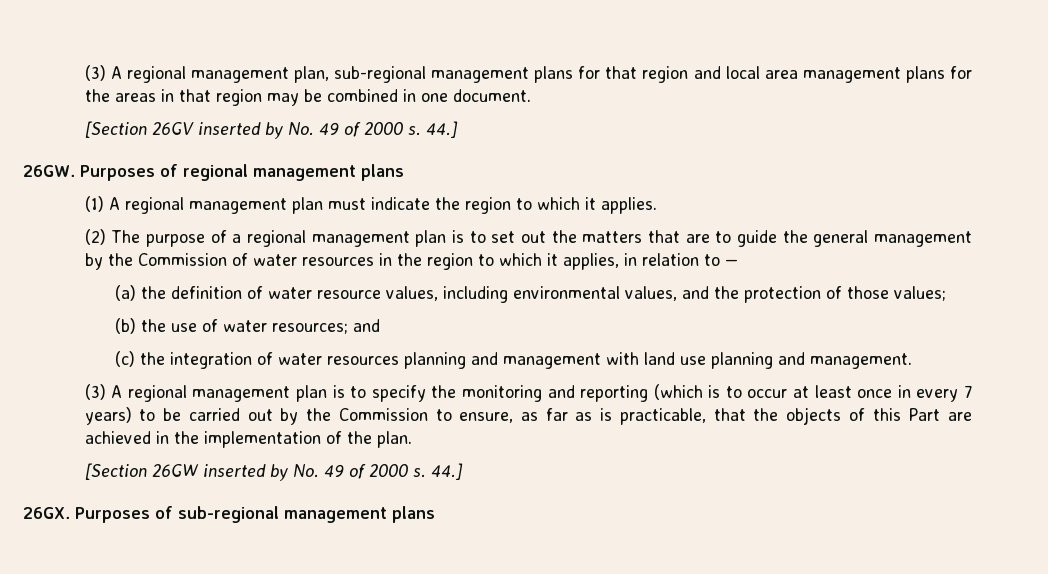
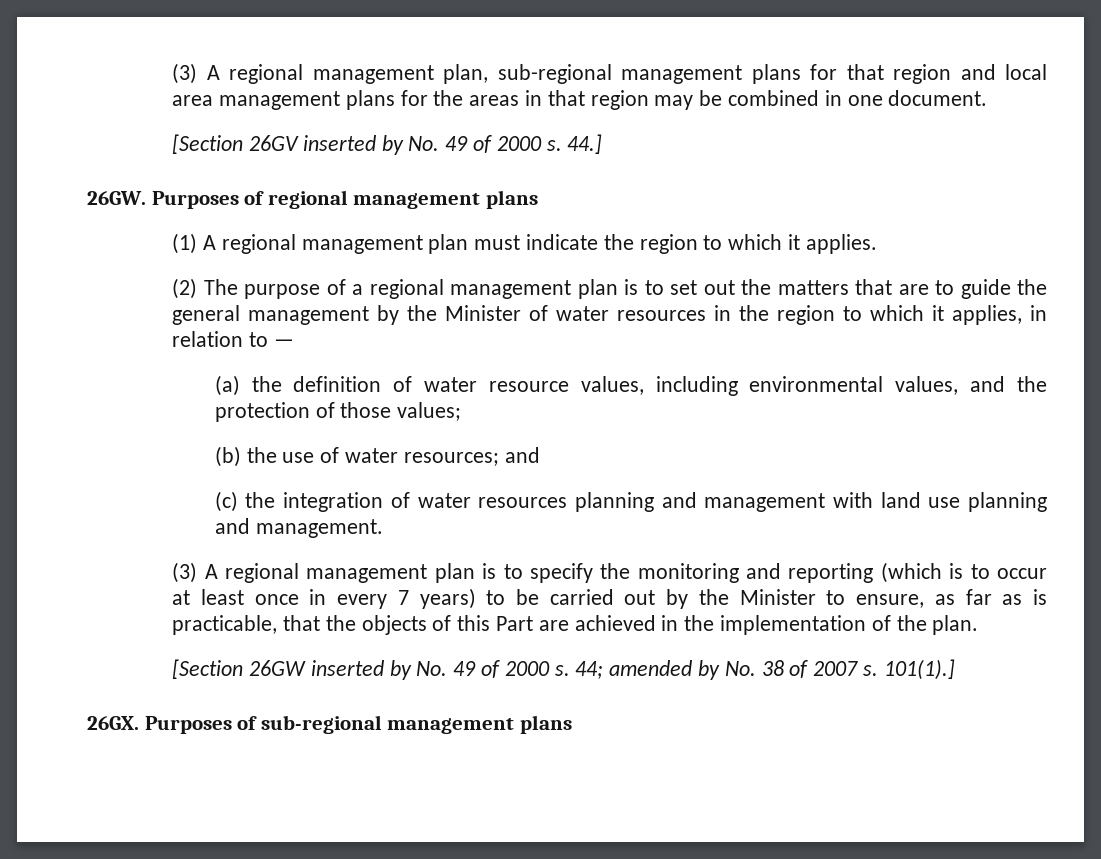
[137,253,227,266] Commission -> [445,305,522,321] Minister
[338,408,428,421] Commission -> [739,589,816,605] Minister
[430,463,463,480] 44.] -> [575,659,955,680] 44; amended by No. 38 of 2007 s. 101(1).]

